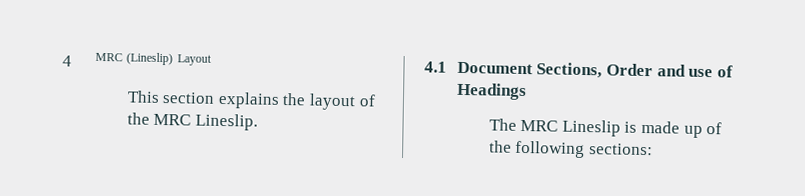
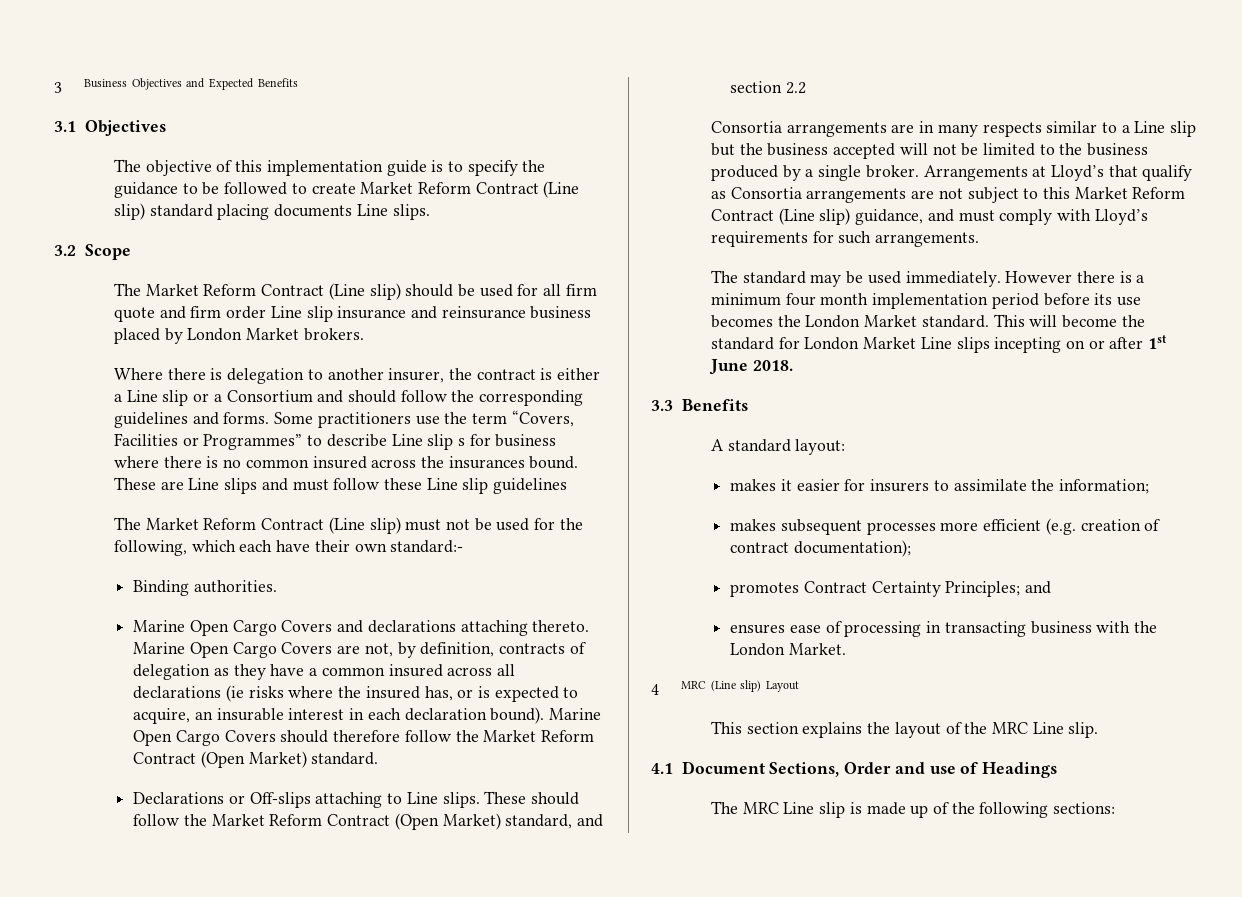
[62,52,174,67] 4 MRC (Lineslip) -> [54,78,298,93] [54,120,166,136] [113,159,546,176] [113,181,580,198] [113,203,430,220] [54,244,131,260] [113,283,597,300] [113,306,592,322] [113,328,364,344] [113,368,601,384] [113,390,584,406] [113,410,574,428] [113,433,557,450] [113,456,579,469] [113,477,568,494] [113,517,583,534] [113,540,464,556] [133,580,277,596] [133,620,590,636] [133,642,586,658] [133,664,515,680] [133,685,579,702] [133,707,601,724] [133,730,594,746] [133,751,379,768] [133,791,579,808] [133,813,603,830] [730,81,806,94] [710,121,1197,137] [710,143,1149,159] [710,165,1193,181] [710,187,1186,203] [710,208,1148,225] [710,231,980,247] [710,270,1145,287] [710,293,1142,309] [710,314,1145,328] [710,335,1168,353] [708,359,793,375] [651,399,748,411] [710,439,846,455] [730,479,1149,494] [730,518,1161,535] [730,540,911,557] [730,581,1052,597] [730,621,1157,637] [730,643,846,656] [651,680,762,695] 3 Business Objectives and Expected Benefits // 3.1 Objectives // The objective of this implementation guide is to specify the guidance to be followed to create Market Reform Contract (Line slip) standard placing documents Line slips. // 3.2 Scope // The Market Reform Contract (Line slip) should be used for all firm quote and firm order Line slip insurance and reinsurance business placed by London Market brokers. // Where there is delegation to another insurer, the contract is either a Line slip or a Consortium and should follow the corresponding guidelines and forms. Some practitioners use the term “Covers, Facilities or Programmes” to describe Line slip s for business where there is no common insured across the insurances bound. These are Line slips and must follow these Line slip guidelines // The Market Reform Contract (Line slip) must not be used for the following, which each have their own standard:- // Binding authorities. // Marine Open Cargo Covers and declarations attaching thereto. Marine Open Cargo Covers are not, by definition, contracts of delegation as they have a common insured across all declarations (ie risks where the insured has, or is expected to acquire, an insurable interest in each declaration bound). Marine Open Cargo Covers should therefore follow the Market Reform Contract (Open Market) standard. // Declarations or Off-slips attaching to Line slips. These should follow the Market Reform Contract (Open Market) standard, and section 2.2 // Consortia arrangements are in many respects similar to a Line slip but the business accepted will not be limited to the business produced by a single broker. Arrangements at Lloyd’s that qualify as Consortia arrangements are not subject to this Market Reform Contract (Line slip) guidance, and must comply with Lloyd’s requirements for such arrangements. // The standard may be used immediately. However there is a minimum four month implementation period before its use becomes the London Market standard. This will become the standard for London Market Line slips incepting on or after 1st June 2018. // 3.3 Benefits // A standard layout: // makes it easier for insurers to assimilate the information; // makes subsequent processes more efficient (e.g. creation of contract documentation); // promotes Contract Certainty Principles; and // ensures ease of processing in transacting business with the London Market. // 4 MRC (Line slip)
[194,113,258,131] Lineslip. -> [1032,722,1099,738] Line slip.
[561,119,621,137] Lineslip -> [783,802,846,818] Line slip

